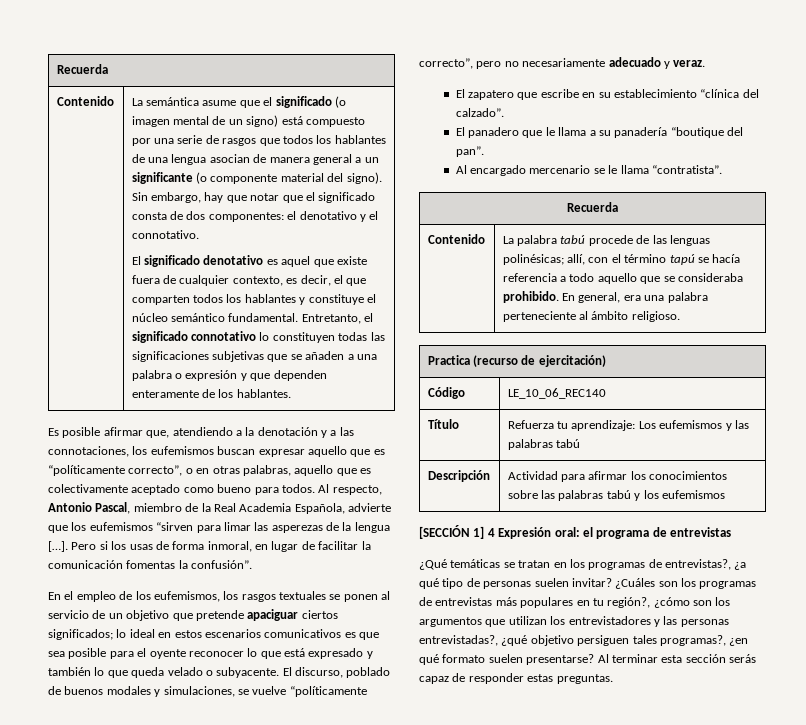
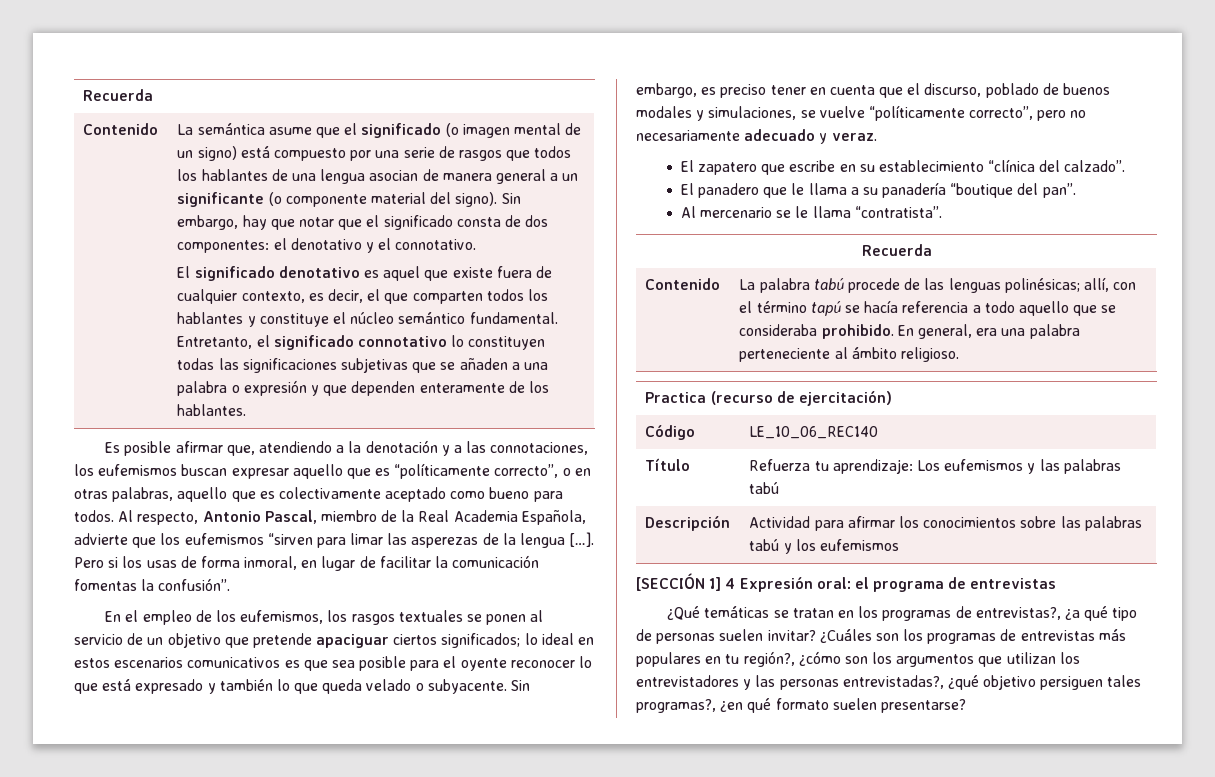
[282,667,292,676] El -> [511,680,531,691] [636,83,921,98] Sin embargo, es preciso tener en cuenta que el
[470,165,527,176] encargado -> (696, 212) none
[597,654,756,663] [419,673,613,684] Al terminar esta sección serás capaz de responder estas preguntas. -> (966, 706) none

